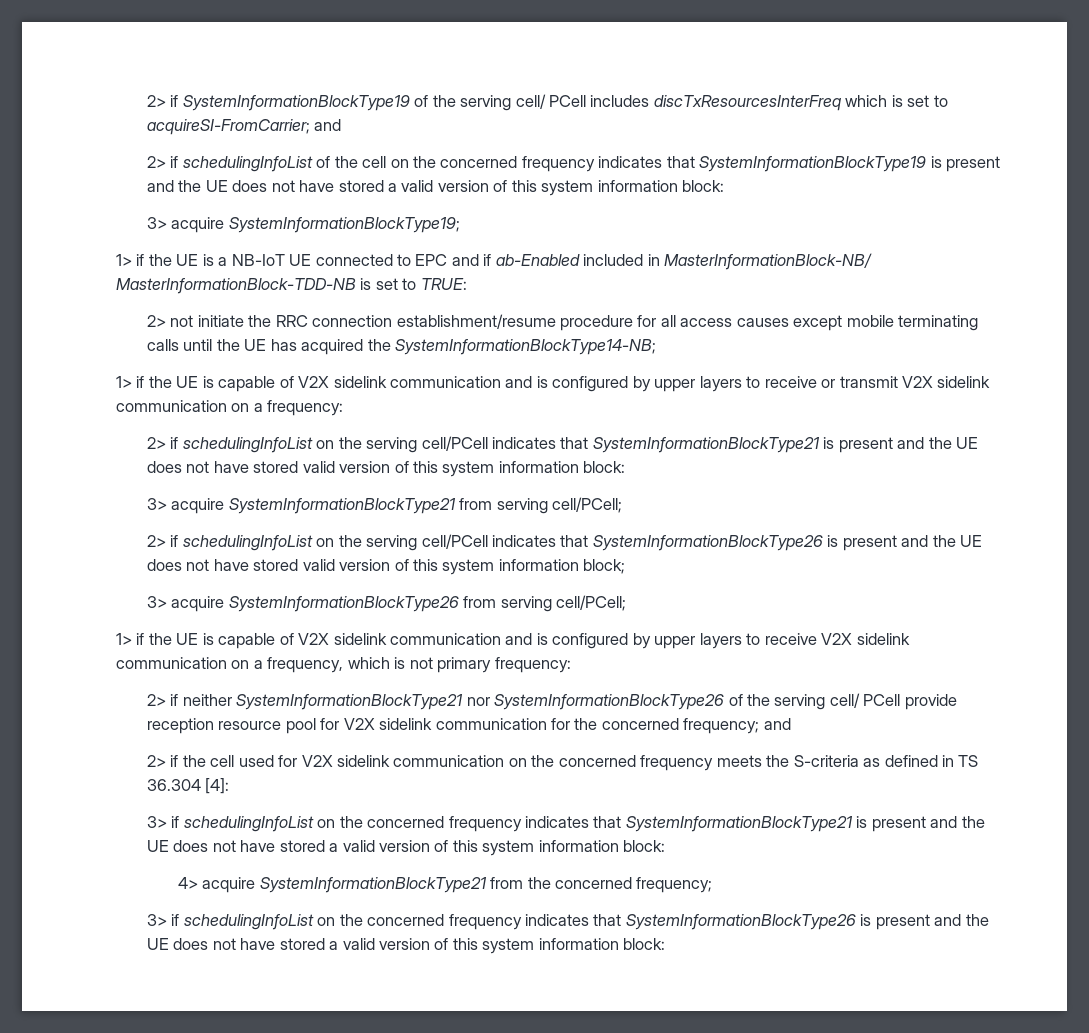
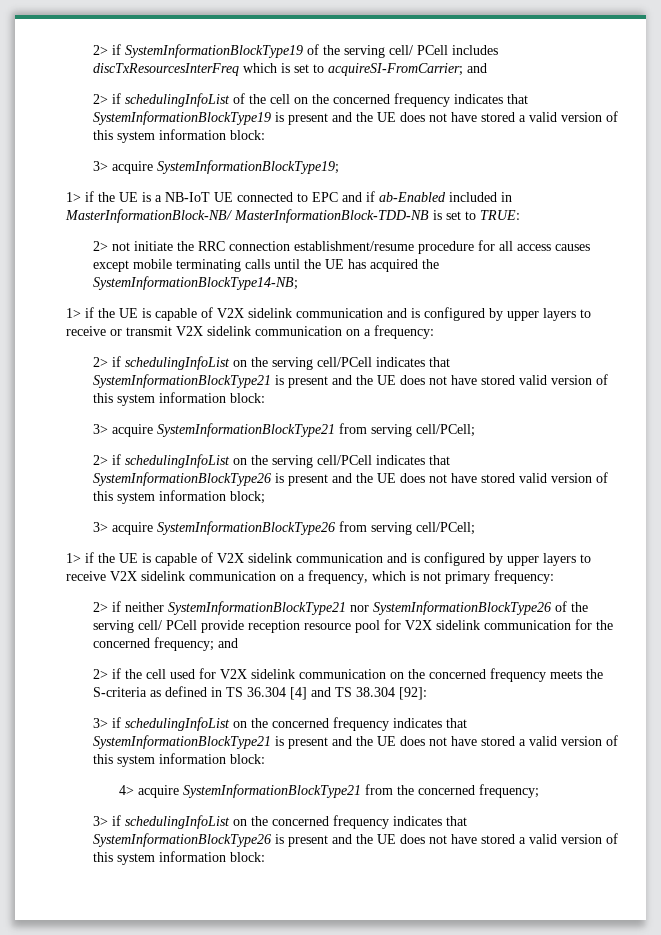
[205,778,230,794] [4]: -> [289,687,427,700] [4] and TS 38.304 [92]:

